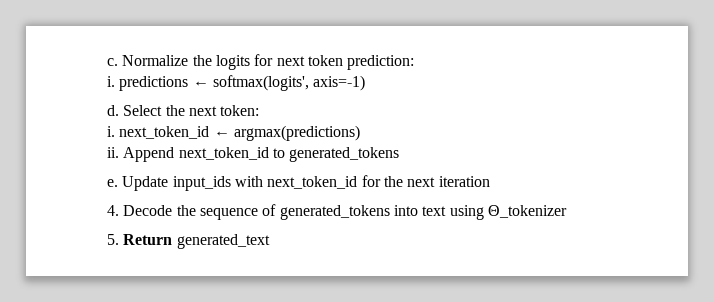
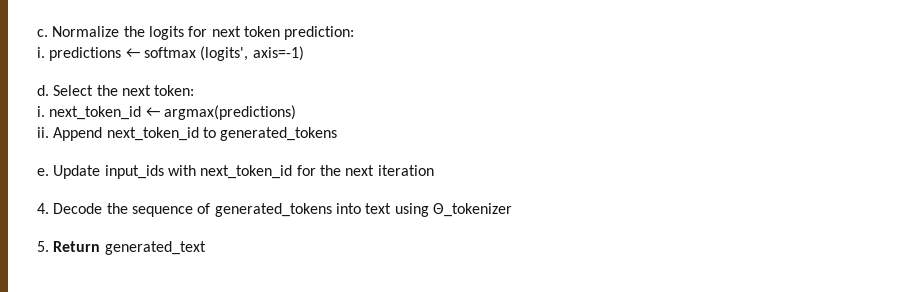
[212,75,309,91] softmax(logits', -> [143,46,249,61] softmax (logits',

